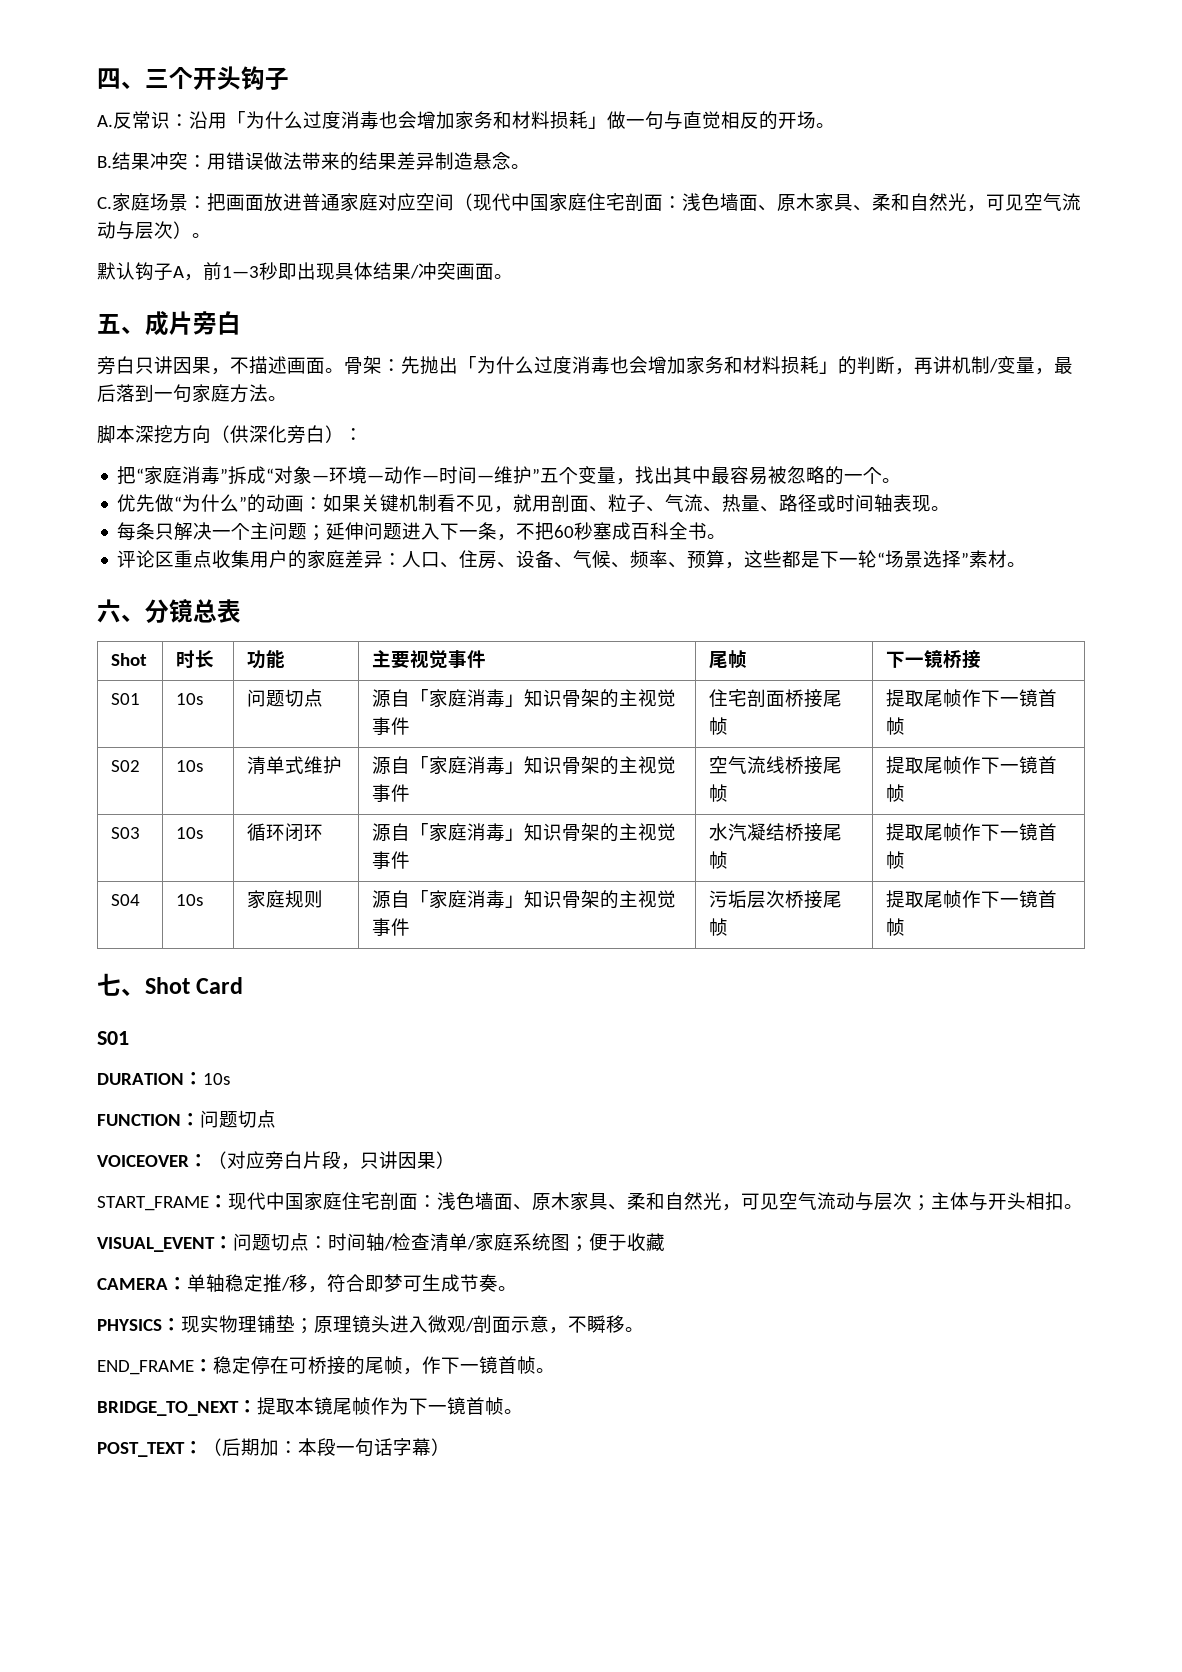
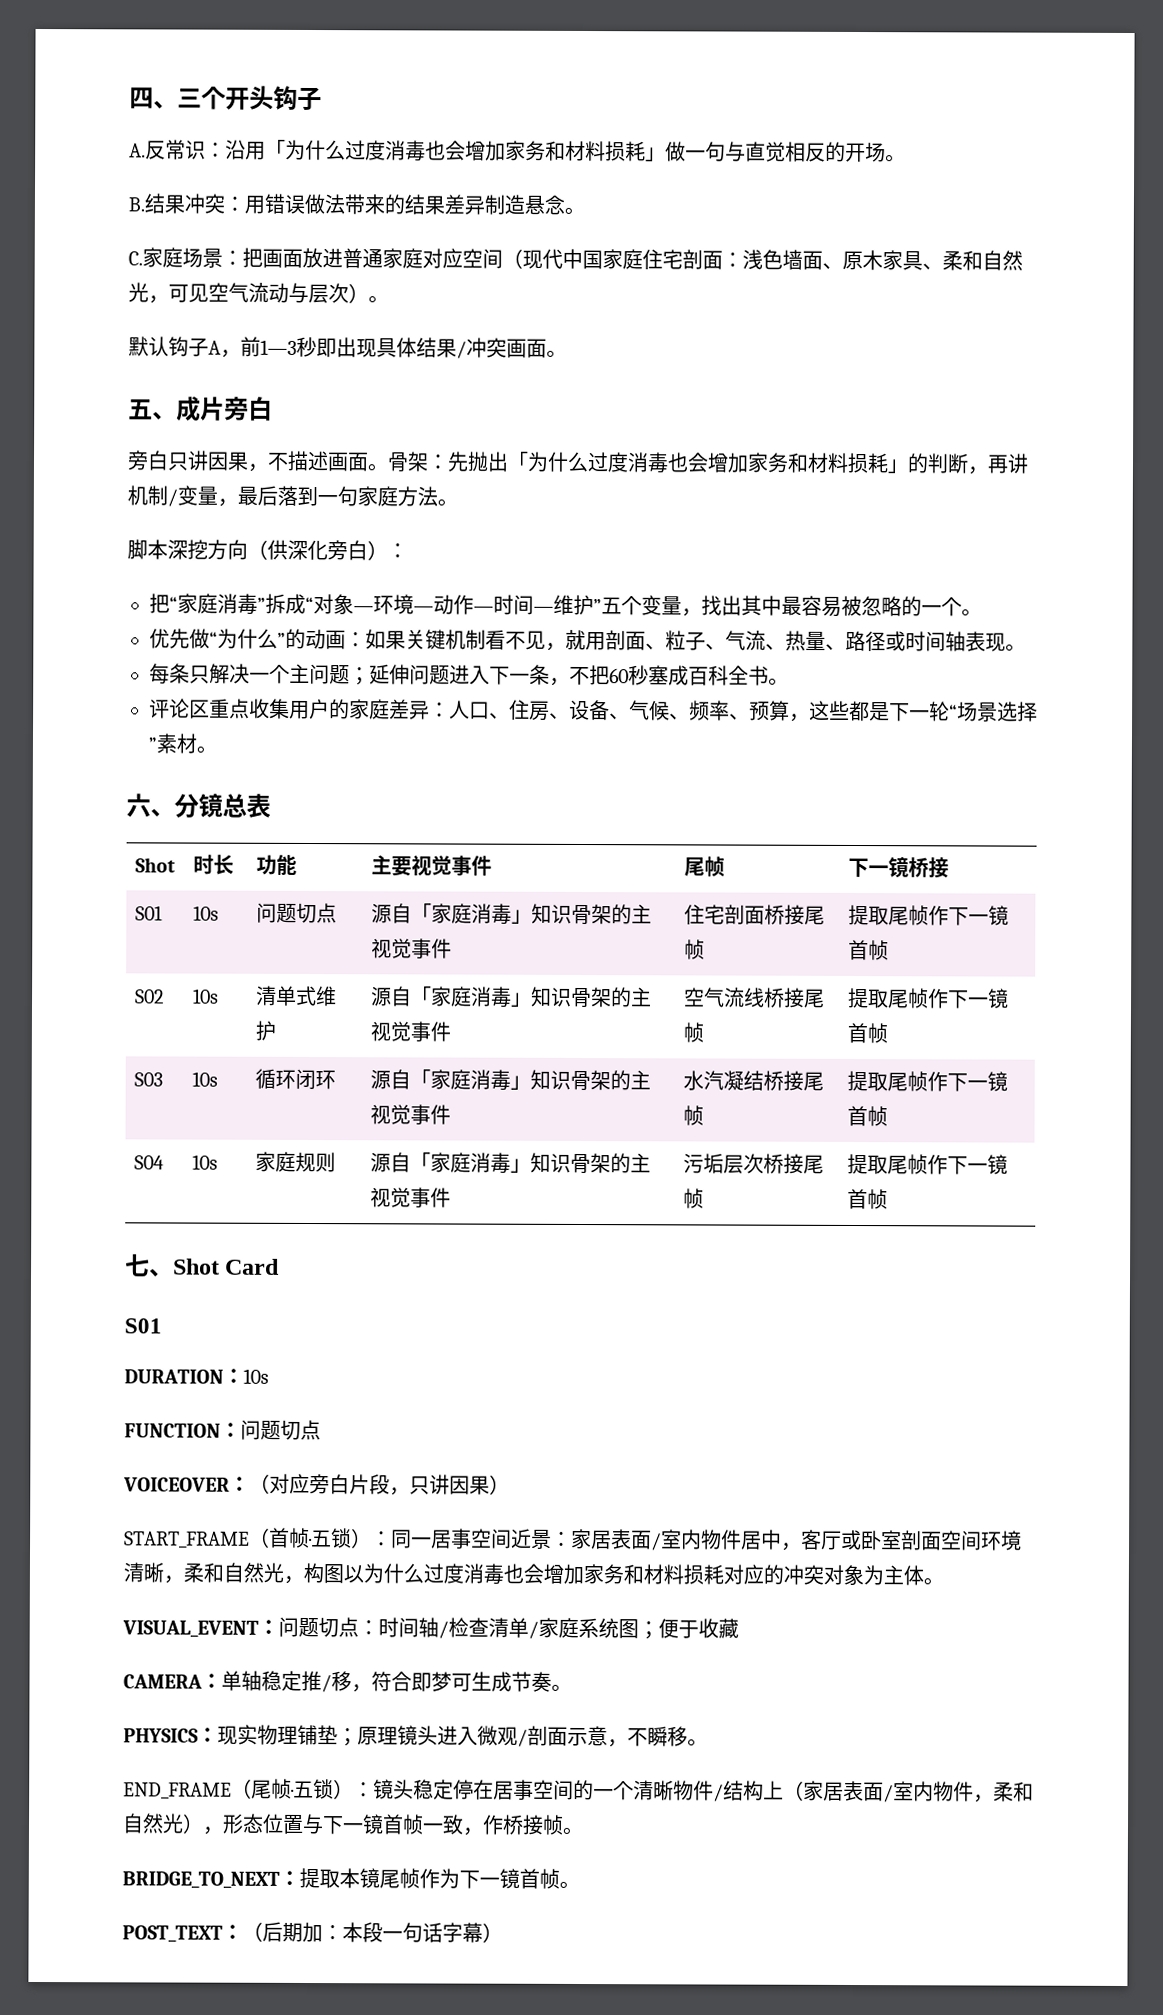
[209,1192,1064,1211] ：现代中国家庭住宅剖面：浅色墙面、原木家具、柔和自然光，可见空气流动与层次；主体与开头相扣 -> [249,1527,1022,1551] [123,1562,924,1586] （首帧·五锁）：同一居事空间近景：家居表面/室内物件居中，客厅或卧室剖面空间环境清晰，柔和自然光，构图以为什么过度消毒也会增加家务和材料损耗对应的冲突对象为主体
[194,1356,517,1375] ：稳定停在可桥接的尾帧，作下一镜首 -> [231,1778,1034,1803] [122,1813,544,1836] （尾帧·五锁）：镜头稳定停在居事空间的一个清晰物件/结构上（家居表面/室内物件，柔和自然光），形态位置与下一镜首帧一致，作桥接

